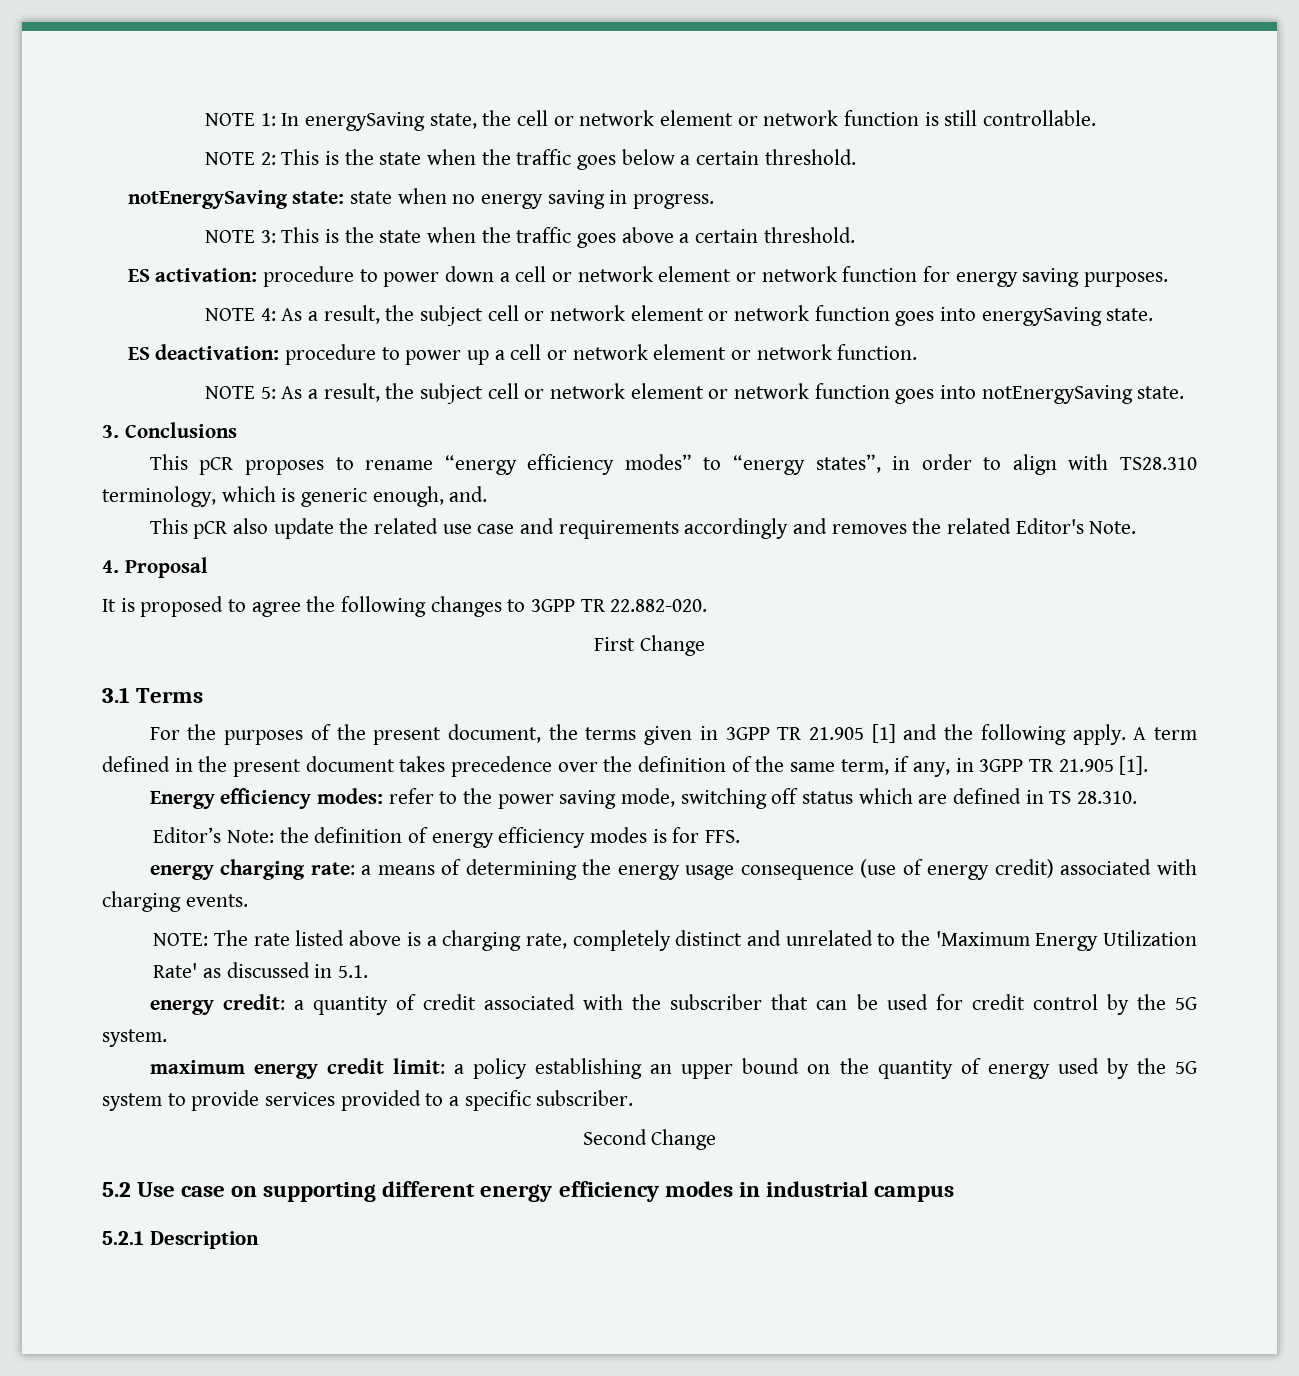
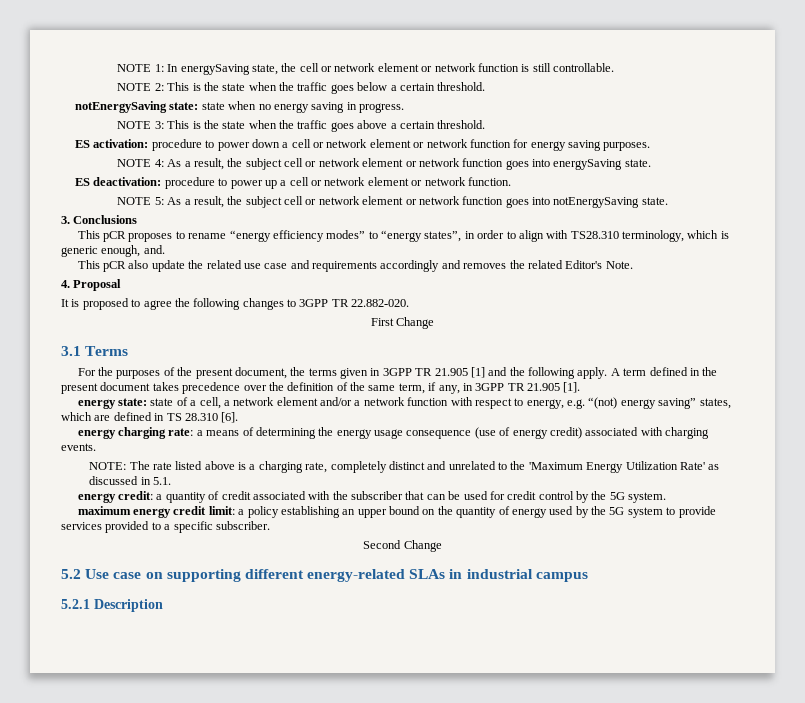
[149,788,854,809] Energy efficiency modes: refer to the power saving mode, switching off status -> [77,397,731,409] energy state: state of a cell, a network element and/or a network function with respect to energy, e.g. “(not) energy saving” states,
[1077,791,1138,804] [153,827,741,848] 28.310. // Editor’s Note: the definition of energy efficiency modes is for FFS. -> [184,412,239,423] 28.310 [6].
[480,1181,733,1202] energy efficiency modes -> [307,569,446,582] energy-related SLAs

